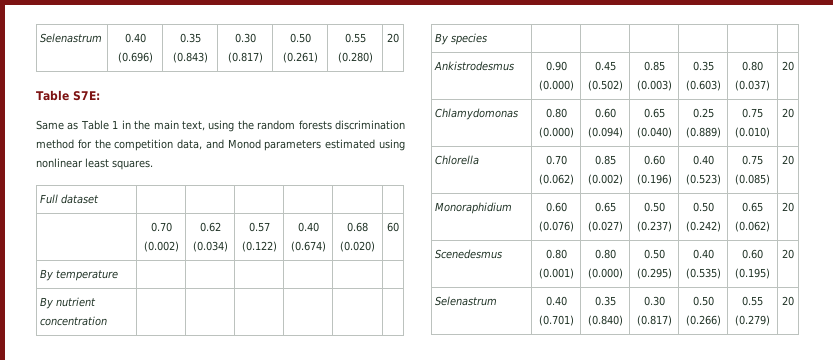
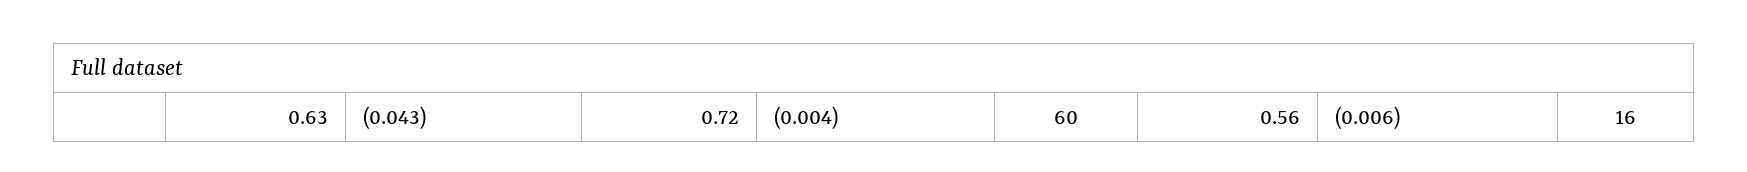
[40,33,103,43] [124,33,146,43] [117,52,153,63] [179,33,201,43] [172,52,208,63] [234,33,256,43] [227,52,263,63] [289,33,311,43] [282,52,318,63] [344,33,366,43] [337,52,373,63] [387,33,399,43] [36,90,100,101] [36,120,405,132] [36,139,405,151] [36,158,153,170] [40,194,100,204] [150,222,172,232] [143,241,179,252] [199,222,221,232] [192,241,228,252] [248,222,270,232] [241,241,277,252] [297,222,319,232] [290,241,326,252] [347,222,368,232] [340,241,375,252] [387,222,399,232] [40,269,119,281] [40,297,97,309] [40,316,108,326] [435,33,488,45] [434,61,515,71] [545,61,567,71] [538,80,574,91] [594,61,616,71] [587,80,623,91] [643,61,665,71] [636,80,672,91] [692,61,714,71] [685,80,721,91] [742,61,763,71] [735,80,770,91] [782,61,794,71] [435,108,519,120] [545,108,567,118] [538,127,574,138] [594,108,616,118] [587,127,623,138] [643,108,665,118] [636,127,672,138] [692,108,714,118] [685,127,721,138] [742,108,763,118] [735,127,770,138] [782,108,794,118] [435,155,480,165] [545,155,567,165] [538,174,574,185] [594,155,616,165] [587,174,623,185] [643,155,665,165] [636,174,672,185] [692,155,714,165] [685,174,721,185] [742,155,763,165] [735,174,770,185] [782,155,794,165] [435,202,513,214] [545,202,567,212] [538,221,574,232] [594,202,616,212] [587,221,623,232] [643,202,665,212] [636,221,672,232] [692,202,714,212] [685,221,721,232] [742,202,763,212] [735,221,770,232] [782,202,794,212] [435,249,503,259] [545,249,567,259] [538,268,574,279] [594,249,616,259] [587,268,623,279] [643,249,665,259] [636,268,672,279] [692,249,714,259] [685,268,721,279] [742,249,763,259] [735,268,770,279] [782,249,794,259] [435,296,498,306] [545,296,567,306] [538,315,574,326] [594,296,616,306] [587,315,623,326] [643,296,665,306] [636,315,672,326] [692,296,714,306] [685,315,721,326] [742,296,763,306] [735,315,770,326] [782,296,794,306] Selenastrum | 0.40 (0.696) | 0.35 (0.843) | 0.30 (0.817) | 0.50 (0.261) | 0.55 (0.280) | 20 // Table S7E: // Same as Table 1 in the main text, using the random forests discrimination method for the competition data, and Monod parameters estimated using nonlinear least squares. // Full dataset | | | | | | // | 0.70 (0.002) | 0.62 (0.034) | 0.57 (0.122) | 0.40 (0.674) | 0.68 (0.020) | 60 // By temperature | | | | | | // By nutrient concentration | | | | | | // By species | | | | | | // Ankistrodesmus | 0.90 (0.000) | 0.45 (0.502) | 0.85 (0.003) | 0.35 (0.603) | 0.80 (0.037) | 20 // Chlamydomonas | 0.80 (0.000) | 0.60 (0.094) | 0.65 (0.040) | 0.25 (0.889) | 0.75 (0.010) | 20 // Chlorella | 0.70 (0.062) | 0.85 (0.002) | 0.60 (0.196) | 0.40 (0.523) | 0.75 (0.085) | 20 // Monoraphidium | 0.60 (0.076) | 0.65 (0.027) | 0.50 (0.237) | 0.50 (0.242) | 0.65 (0.062) | 20 // Scenedesmus | 0.80 (0.001) | 0.80 (0.000) | 0.50 (0.295) | 0.40 (0.535) | 0.60 (0.195) | 20 // Selenastrum | 0.40 (0.701) | 0.35 (0.840) | 0.30 (0.817) | 0.50 (0.266) | 0.55 (0.279) | 20 -> [70,58,184,75] [288,111,329,124] [362,106,426,130] [701,111,740,124] [773,106,838,130] [1054,111,1078,124] [1260,111,1301,124] [1334,106,1400,130] [1615,110,1636,124] Full dataset // | 0.63 | (0.043) | 0.72 | (0.004) | 60 | 0.56 | (0.006) | 16

